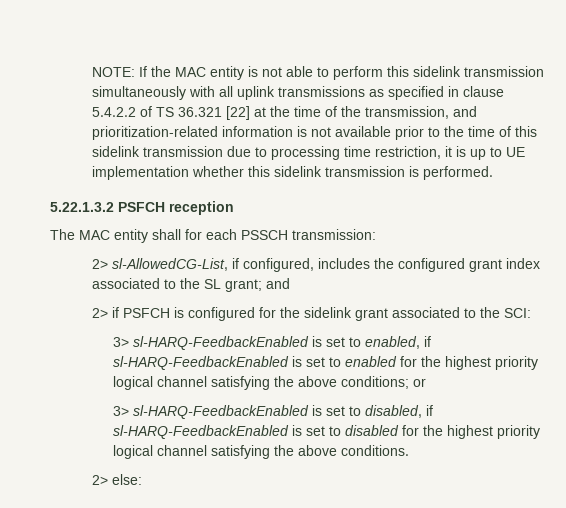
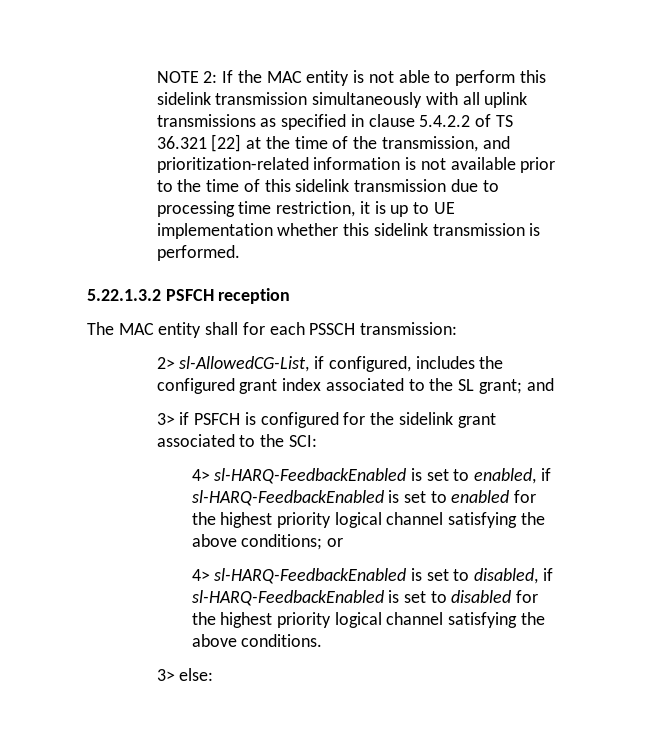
[91,67,135,77] NOTE: -> [156,71,218,83] NOTE 2:
[91,308,108,318] 2> -> [156,413,175,425] 3>
[112,337,129,347] 3> -> [191,469,210,481] 4>
[112,406,129,416] 3> -> [191,569,210,581] 4>
[91,475,108,485] 2> -> [156,669,175,681] 3>

